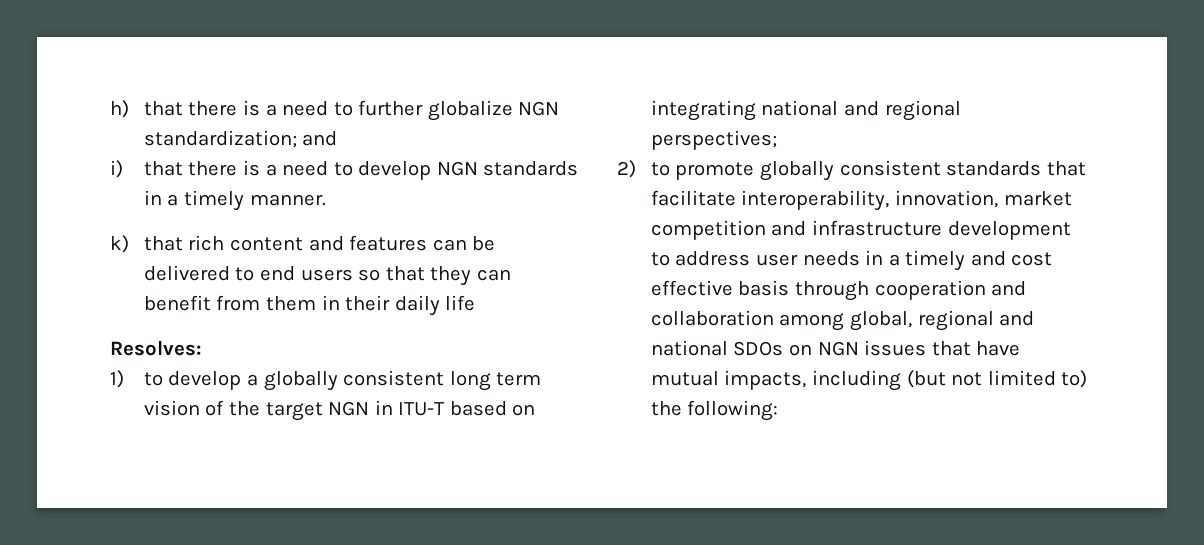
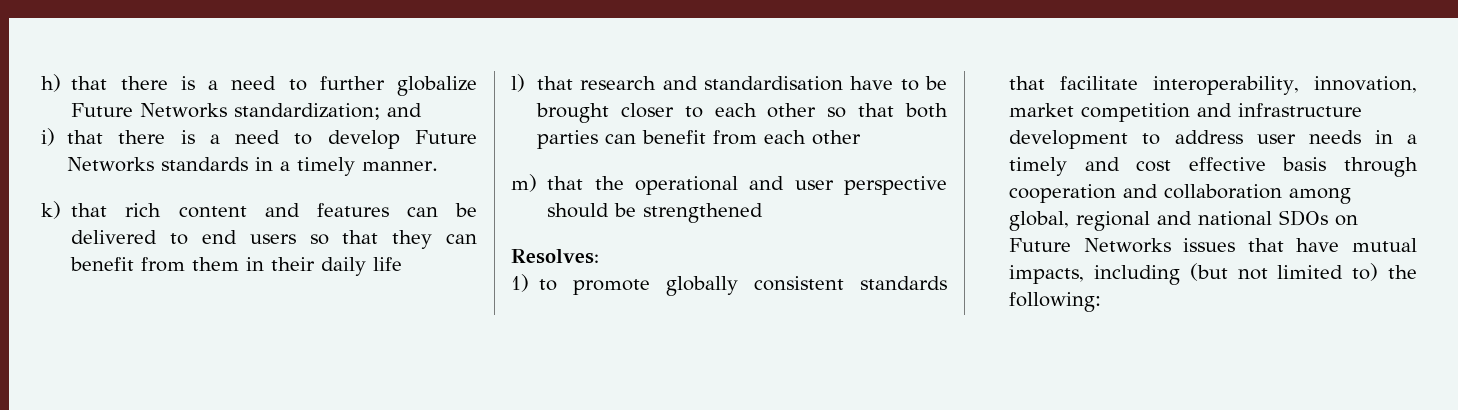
[518,101,560,116] NGN -> [71,103,228,118] Future Networks
[436,161,478,176] NGN -> [415,130,477,144] [66,157,154,172] Future Networks
[110,340,202,356] [110,370,542,391] [143,400,536,421] [650,100,961,121] [650,130,777,150] [617,160,636,178] Resolves: // 1) to develop a globally consistent long term vision of the target NGN in ITU-T based on integrating national and regional perspectives; // 2) -> [511,74,948,92] [535,103,948,123] [536,130,861,149] [511,174,947,195] [547,203,764,223] [511,249,599,264] [511,274,529,292] l) that research and standardisation have to be brought closer to each other so that both parties can benefit from each other // m) that the operational and user perspective should be strengthened // Resolves: // 1)
[817,341,859,356] NGN -> [1009,238,1171,253] Future Networks

